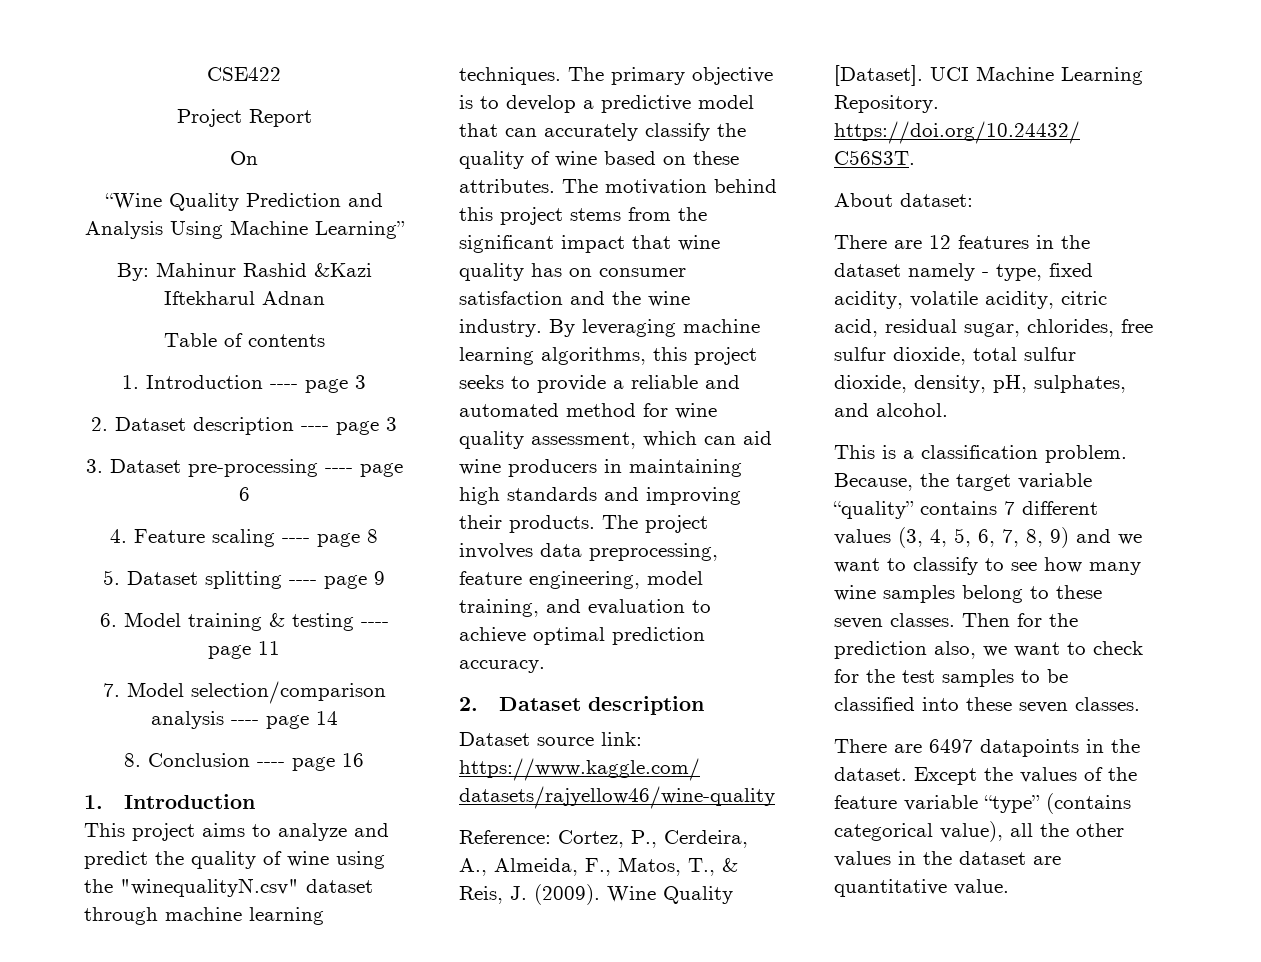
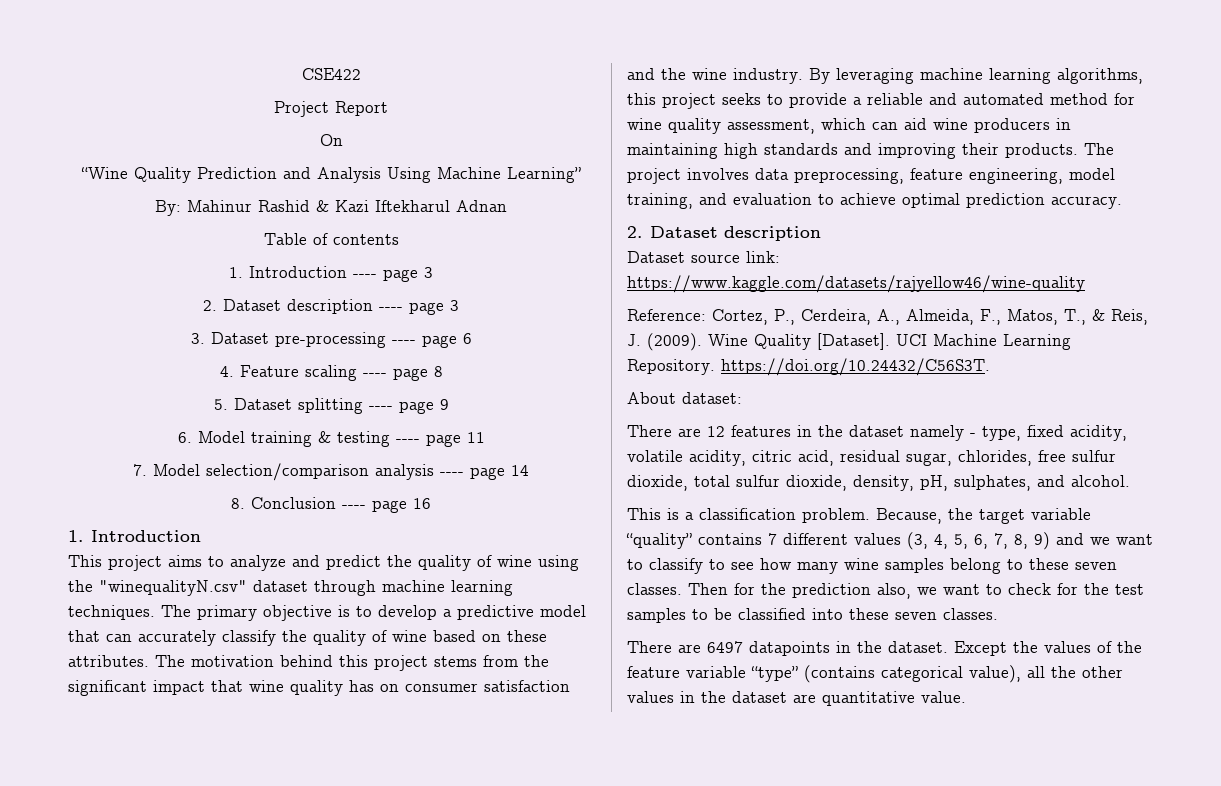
[313,263,372,277] &Kazi -> [316,200,369,212] & Kazi

